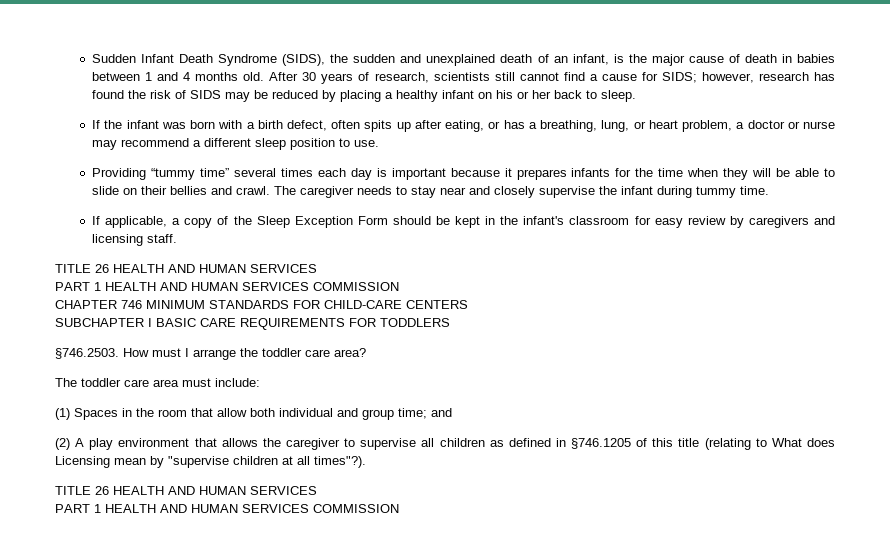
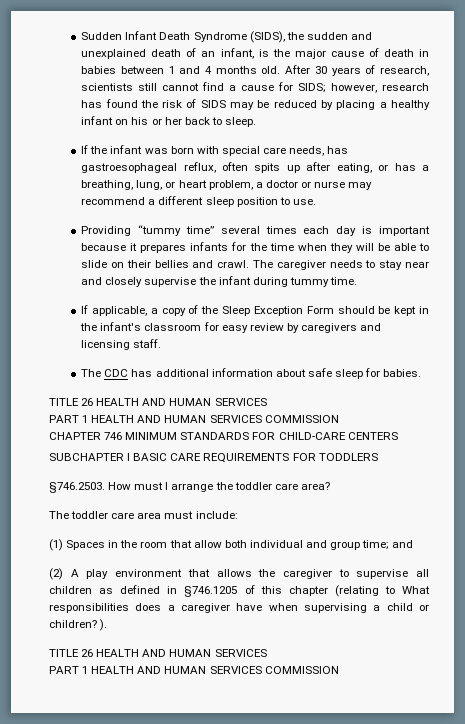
[246,120,327,131] a birth defect, -> [221,146,349,156] [81,162,216,173] special care needs, has gastroesophageal reflux,
(178, 238) none -> [81,368,422,379] // The CDC has additional information about safe sleep for babies.
[678,438,700,447] title -> [288,586,328,596] chapter
[806,438,835,447] [55,456,366,468] does Licensing mean by "supervise children at all times"?). -> [49,603,429,613] [49,619,108,631] responsibilities does a caregiver have when supervising a child or children? ).

